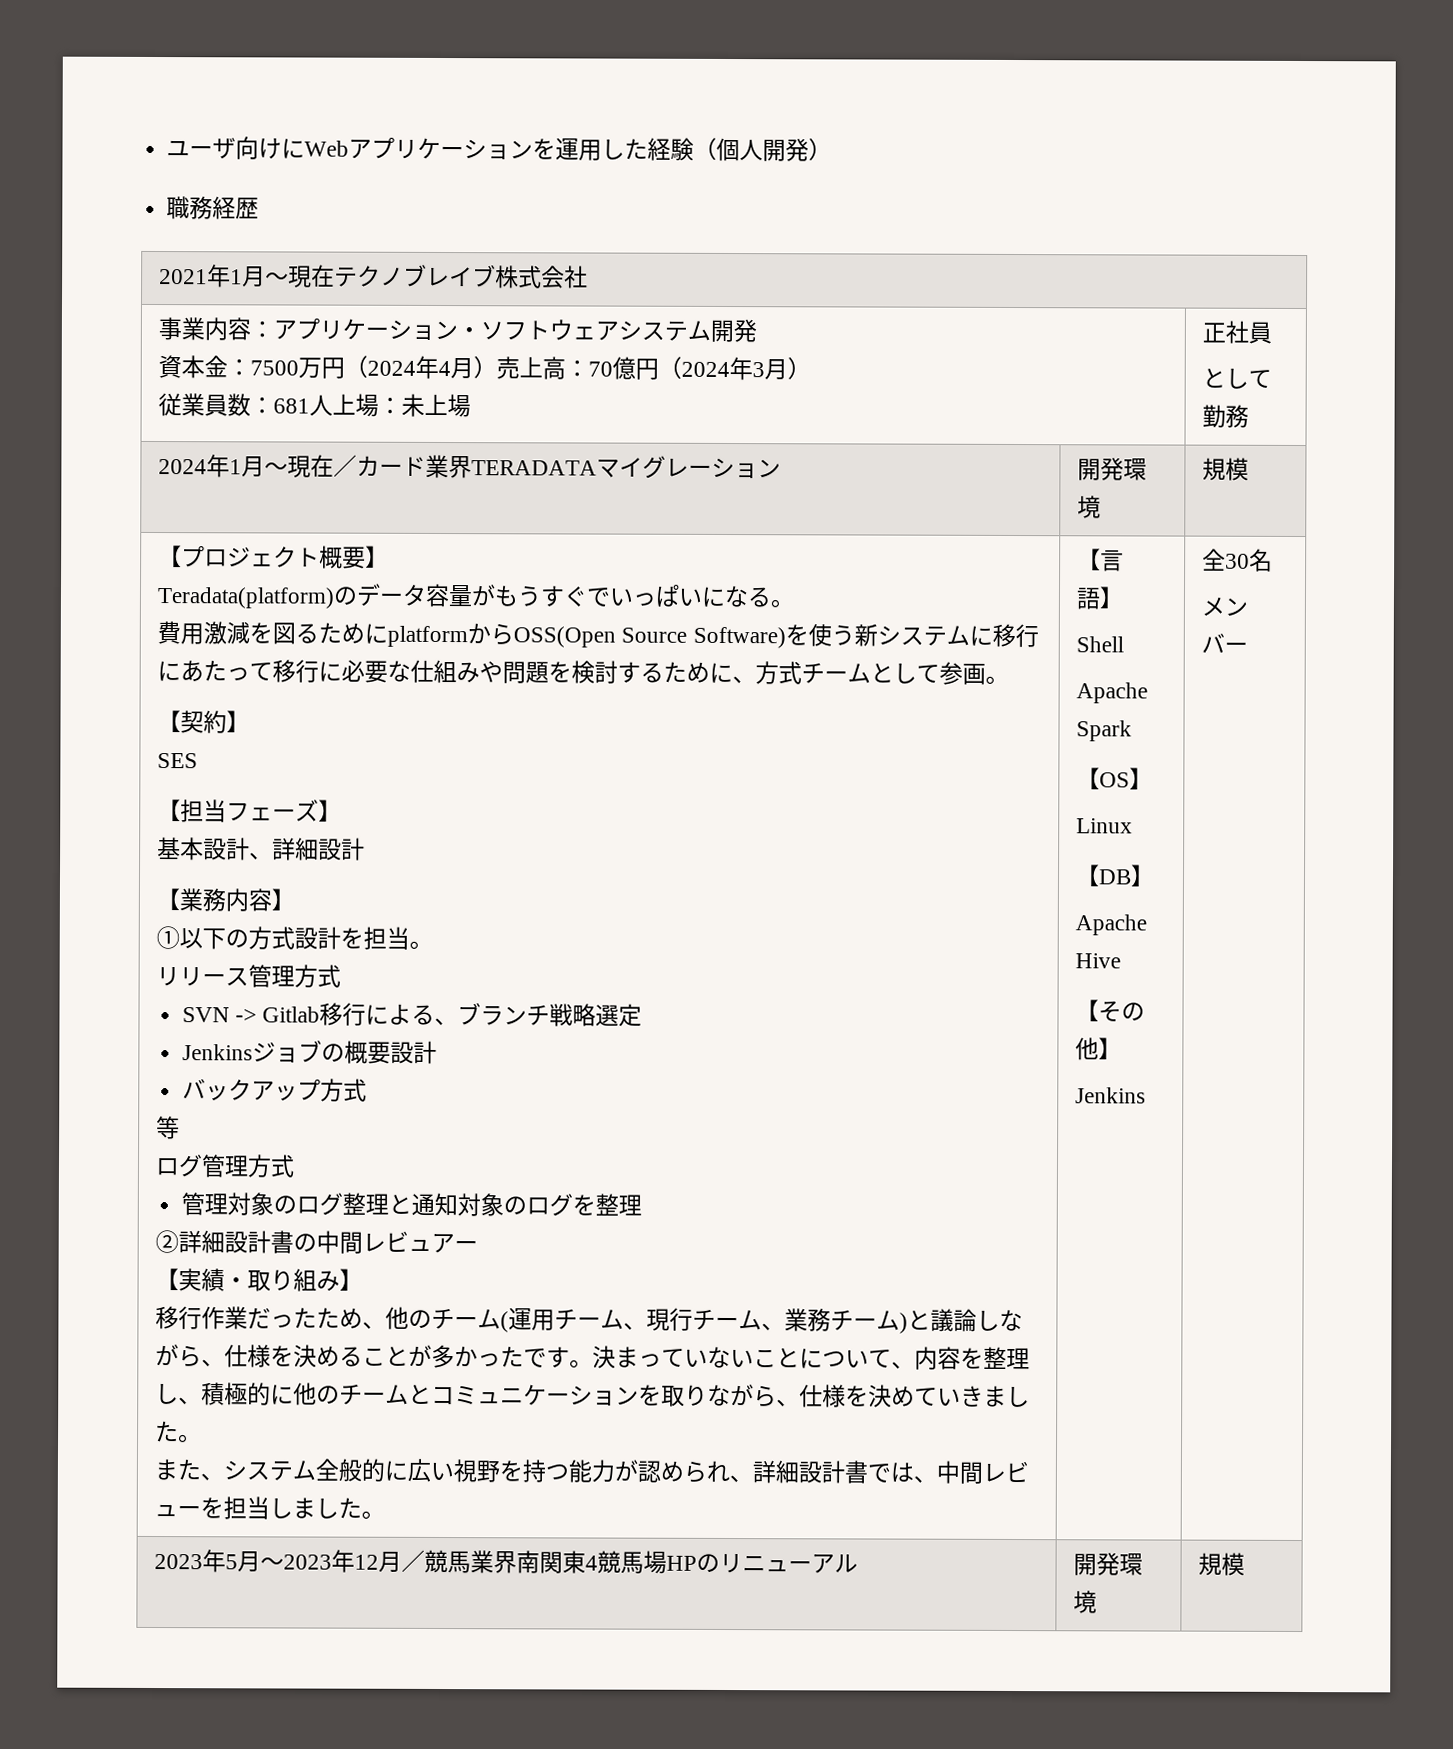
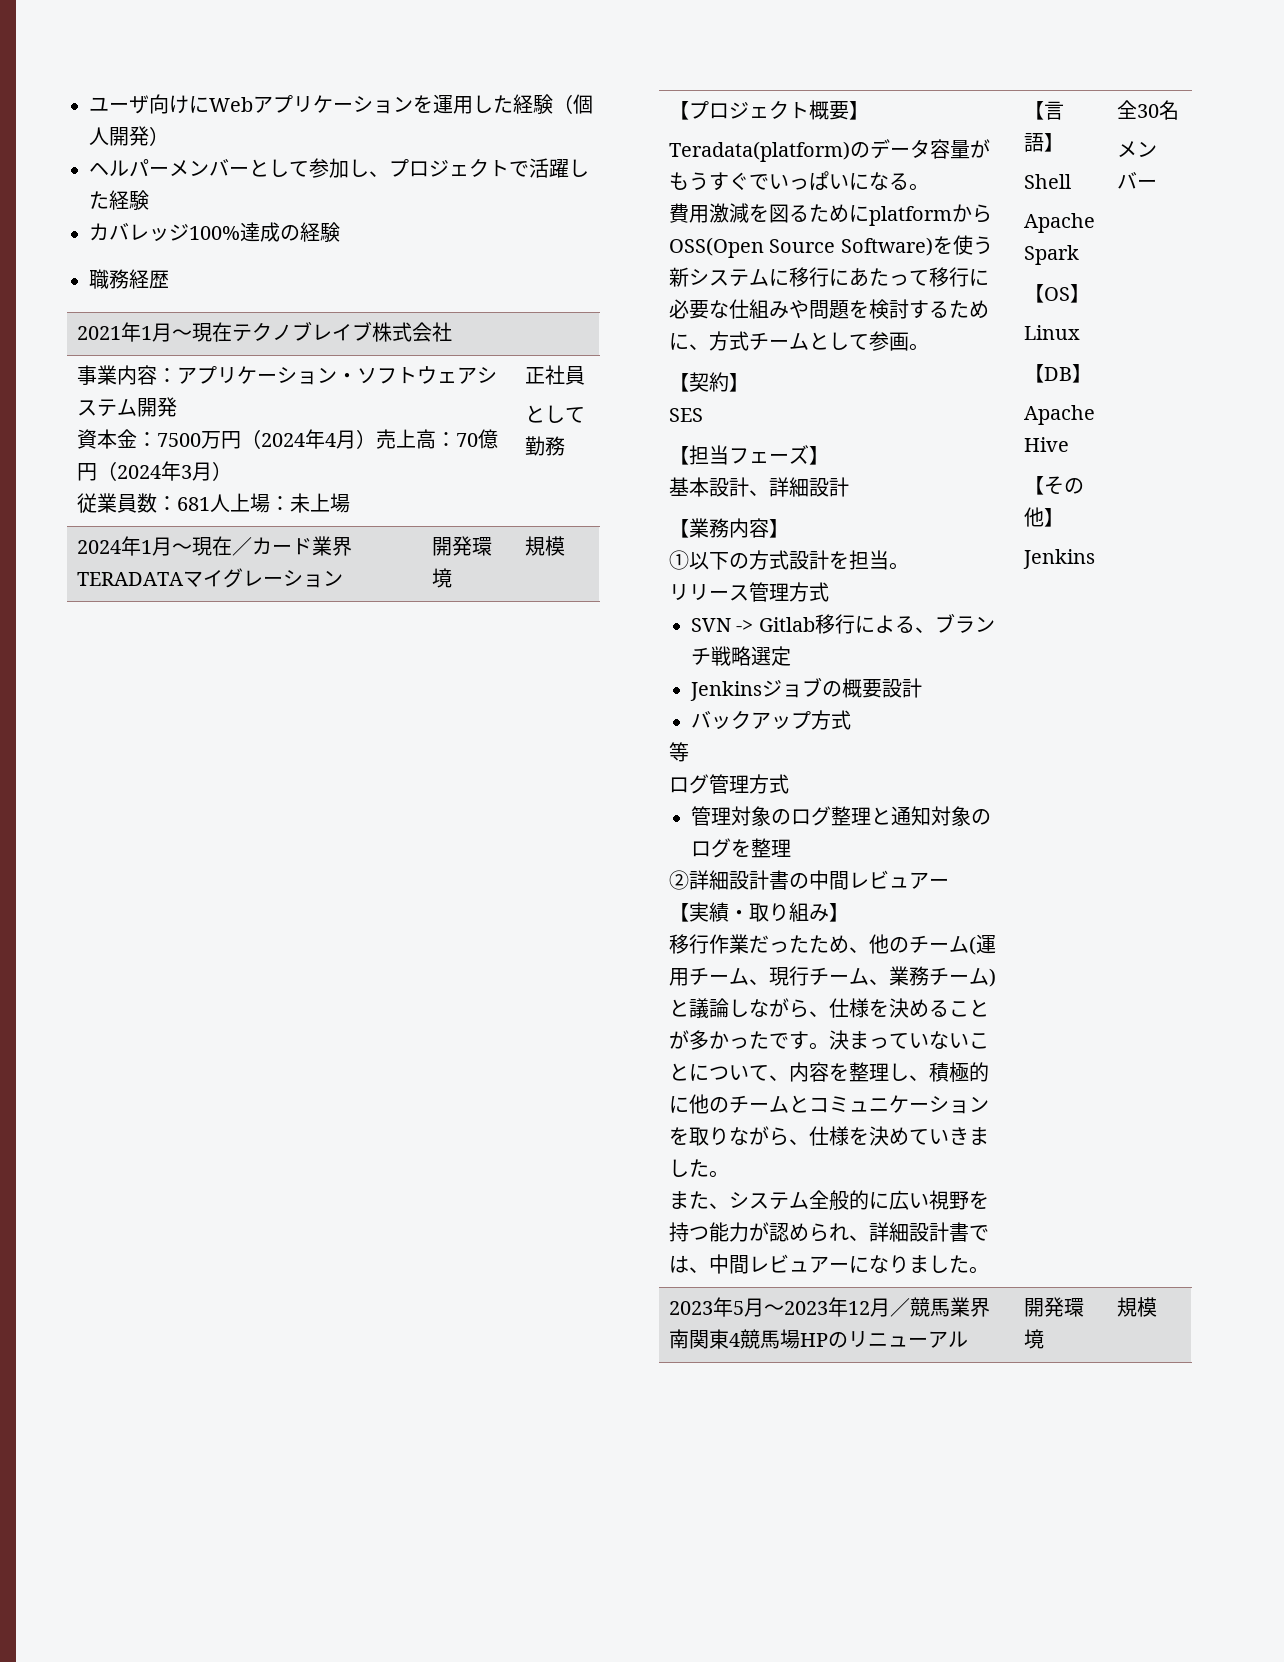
(833, 149) none -> [89,158,589,178] [89,190,149,211] [89,222,340,243] // ヘルパーメンバーとして参加し、プロジェクトで活躍した経験 // カバレッジ100%達成の経験
[177,1496,294,1520] ーを担当し -> [809,1255,910,1274] アーになり

